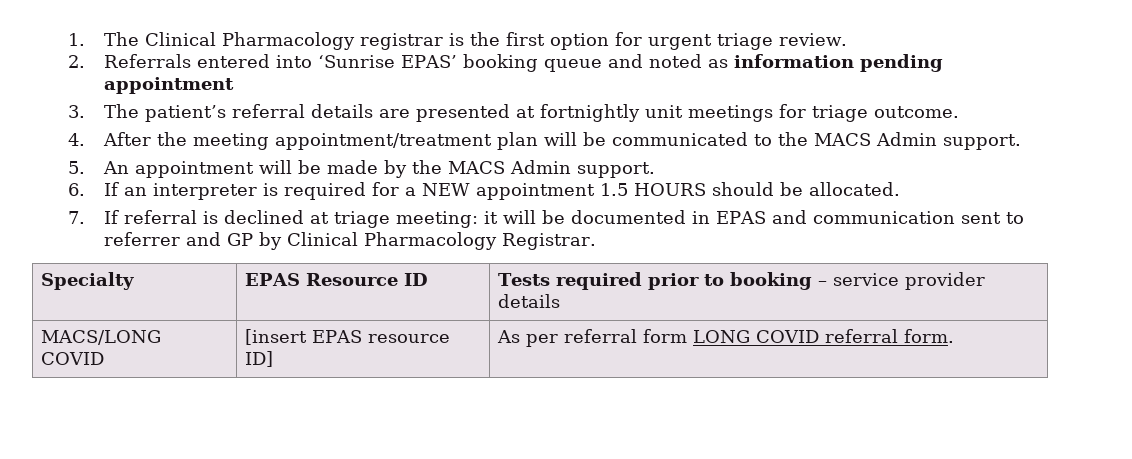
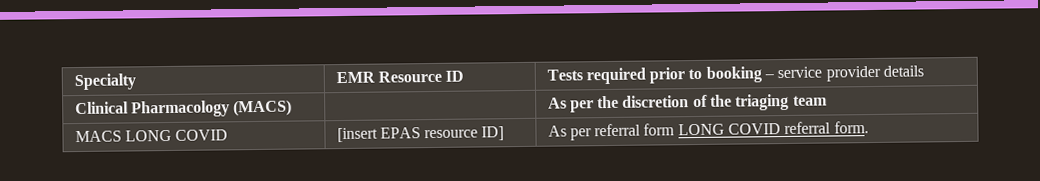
[67,32,847,50] [67,54,943,72] [103,77,234,94] [67,104,959,122] [67,132,1021,150] [67,160,655,178] [67,182,900,200] [67,210,1024,228] [103,232,596,250] 1. The Clinical Pharmacology registrar is the first option for urgent triage review. // 2. Referrals entered into ‘Sunrise EPAS’ booking queue and noted as information pending appointment // 3. The patient’s referral details are presented at fortnightly unit meetings for triage outcome. // 4. After the meeting appointment/treatment plan will be communicated to the MACS Admin support. // 5. An appointment will be made by the MACS Admin support. // 6. If an interpreter is required for a NEW appointment 1.5 HOURS should be allocated. // 7. If referral is declined at triage meeting: it will be documented in EPAS and communication sent to referrer and GP by Clinical Pharmacology Registrar. // -> (73, 82) none
[244,273,300,286] EPAS -> [335,71,375,84] EMR
[40,330,161,345] MACS/LONG -> [74,99,293,118] [547,93,828,113] [74,129,172,143] Clinical Pharmacology (MACS) | | As per the discretion of the triaging team // MACS LONG

